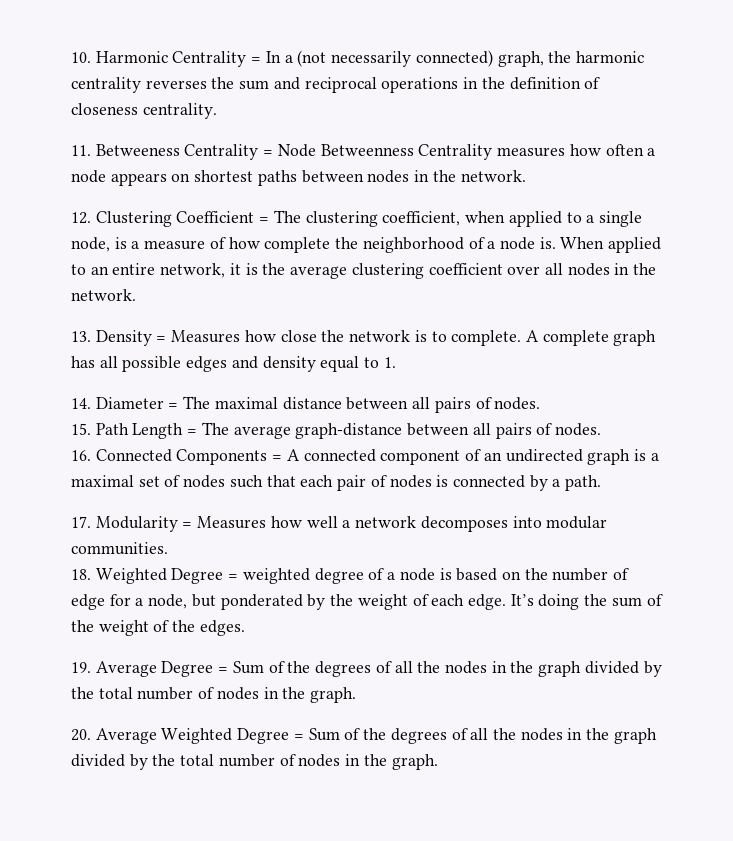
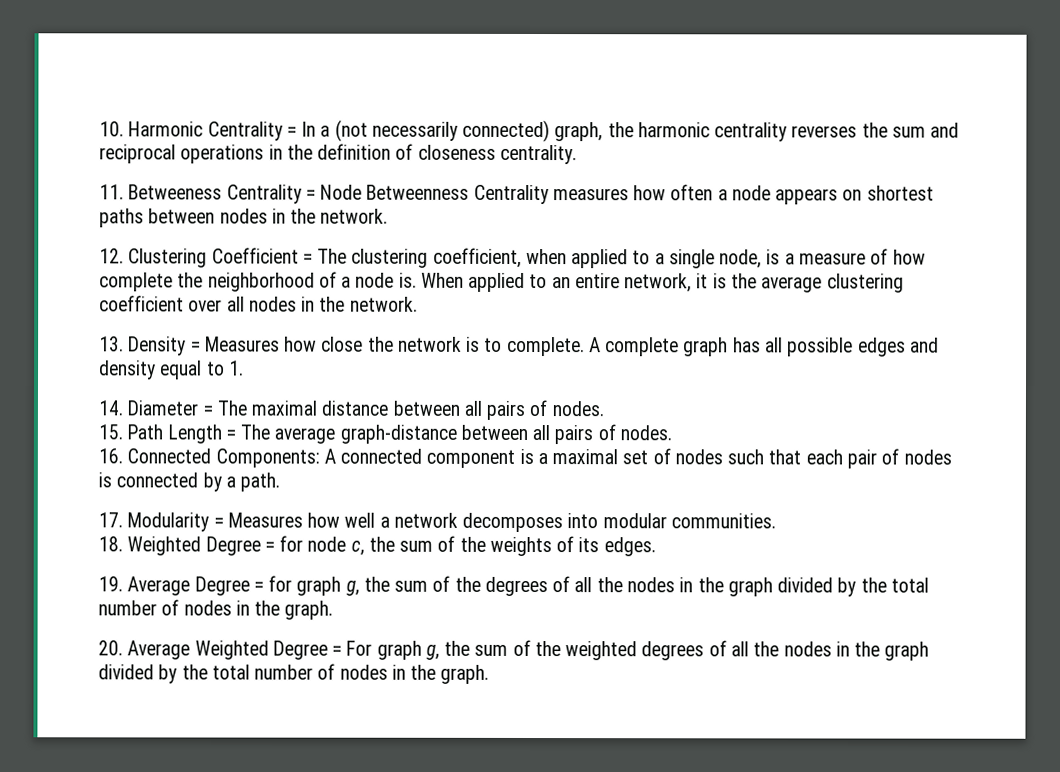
[176,449,283,465] Components = -> [215,448,320,468] Components:
[465,449,631,465] of an undirected graph -> (516, 458) none
[242,568,630,584] [71,594,663,610] [71,620,196,636] weighted degree of a node is based on the number of edge for a node, but ponderated by the weight of each edge. It’s doing the sum of the weight of the -> [279,535,600,557] for node c, the sum of the weights of its
[232,661,264,674] Sum -> [268,575,429,596] for graph g, the sum
[308,728,387,741] Sum of the -> [346,639,638,661] For graph g, the sum of the weighted

